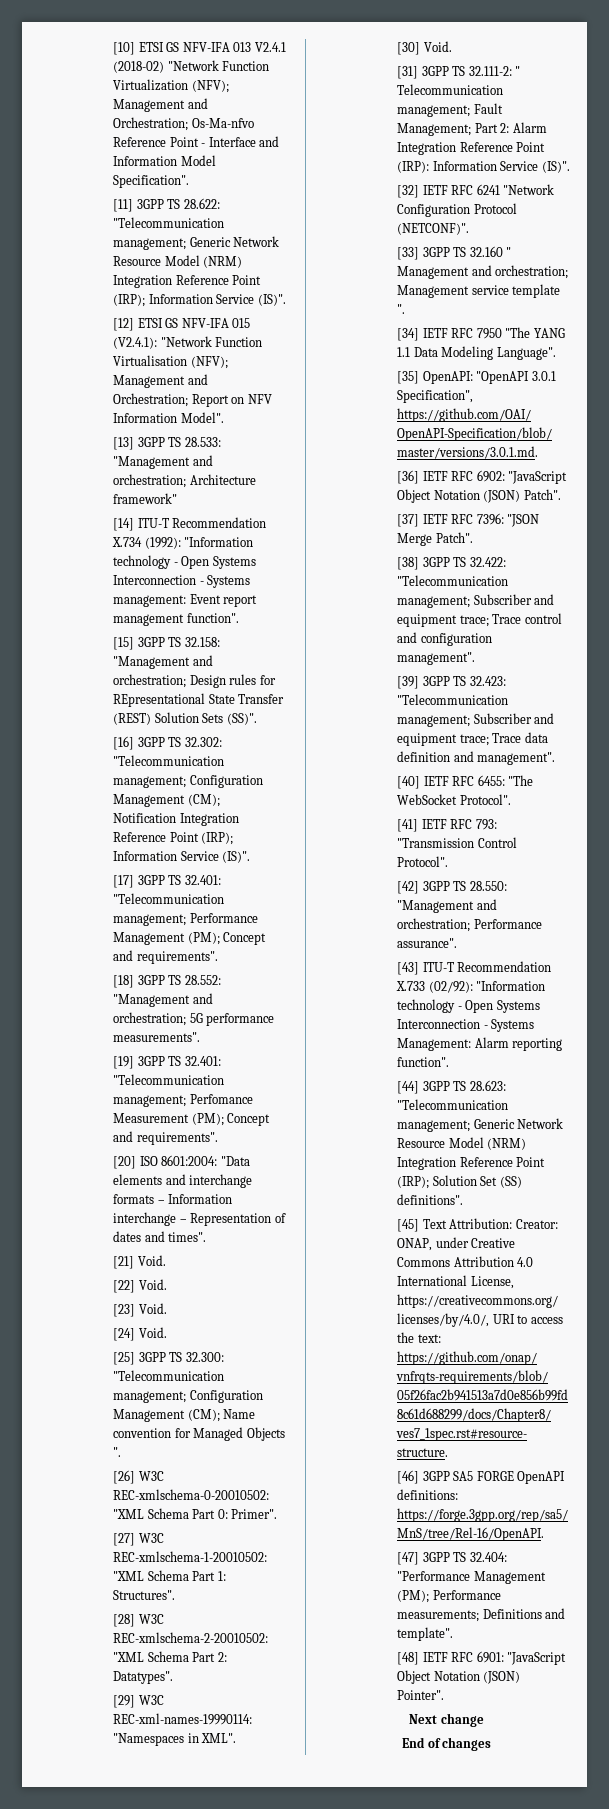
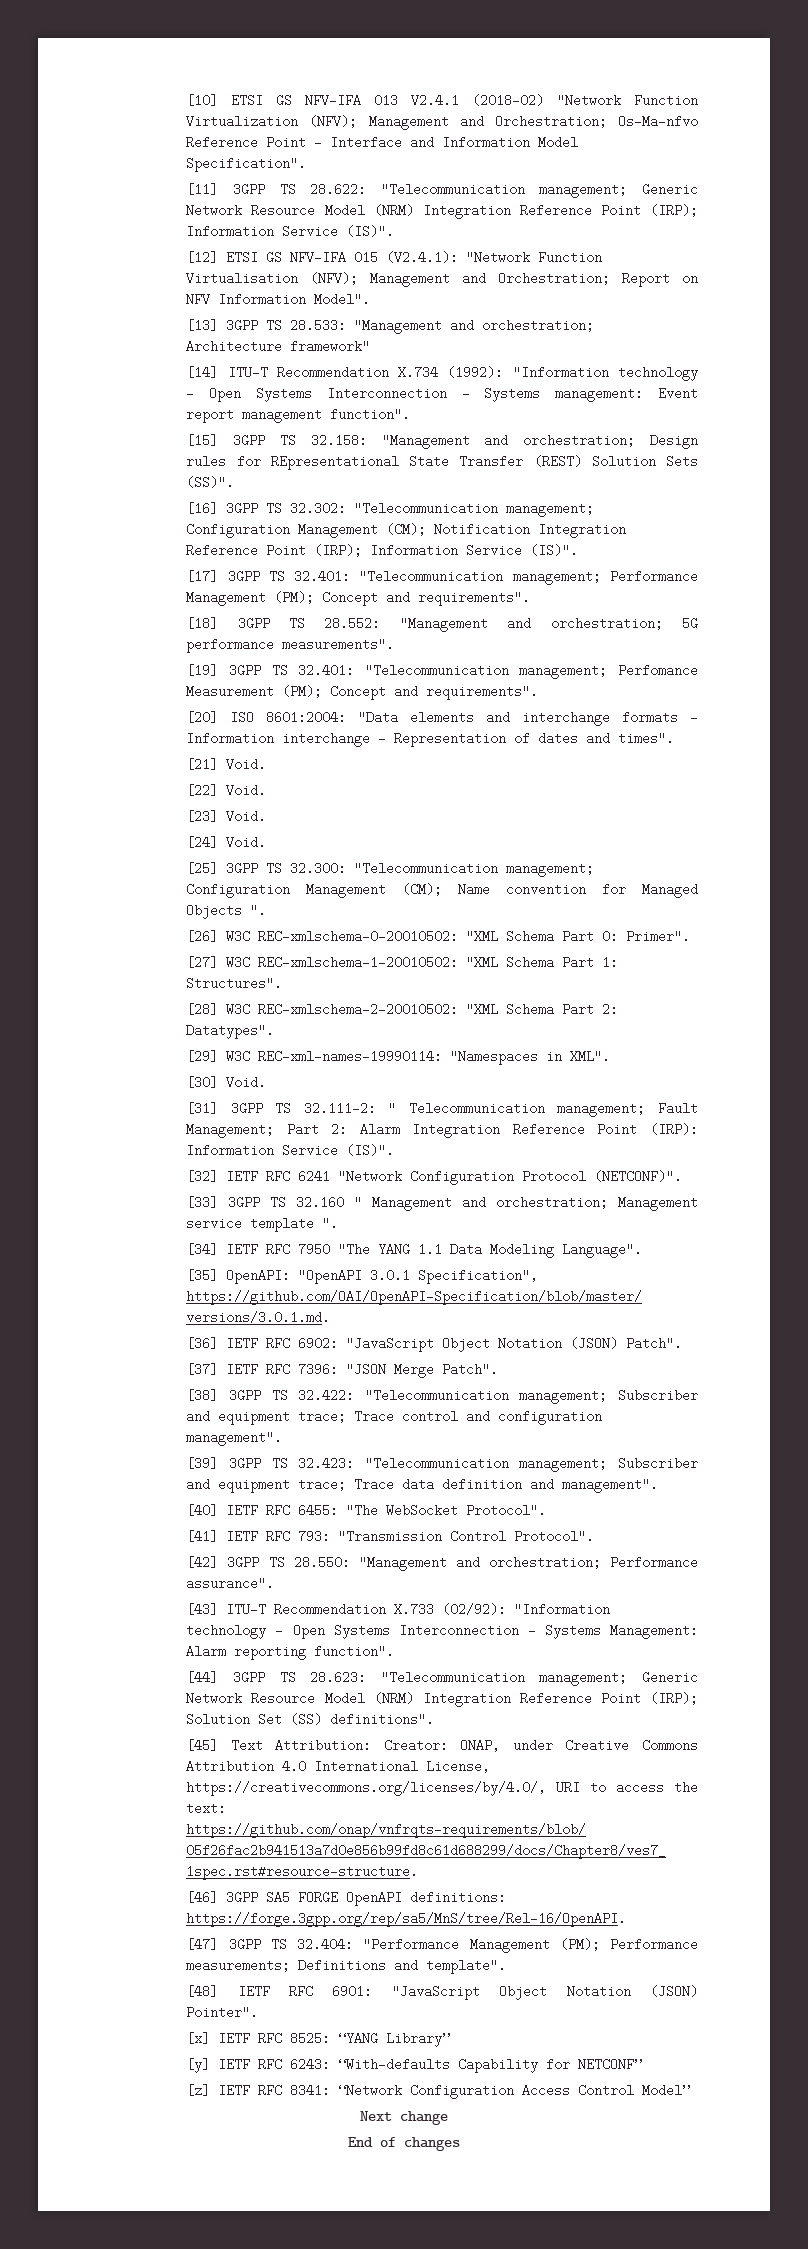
(445, 1695) none -> [186,2032,451,2047] [186,2058,643,2073] [186,2084,691,2099] // [x] IETF RFC 8525: “YANG Library” // [y] IETF RFC 6243: “With-defaults Capability for NETCONF” // [z] IETF RFC 8341: “Network Configuration Access Control Model”

